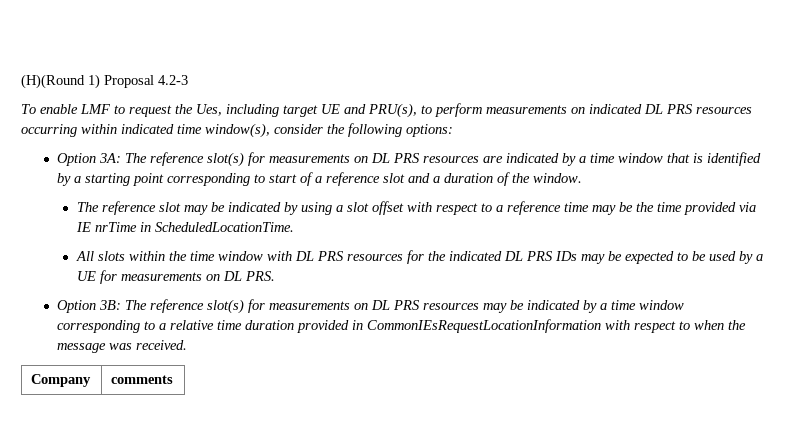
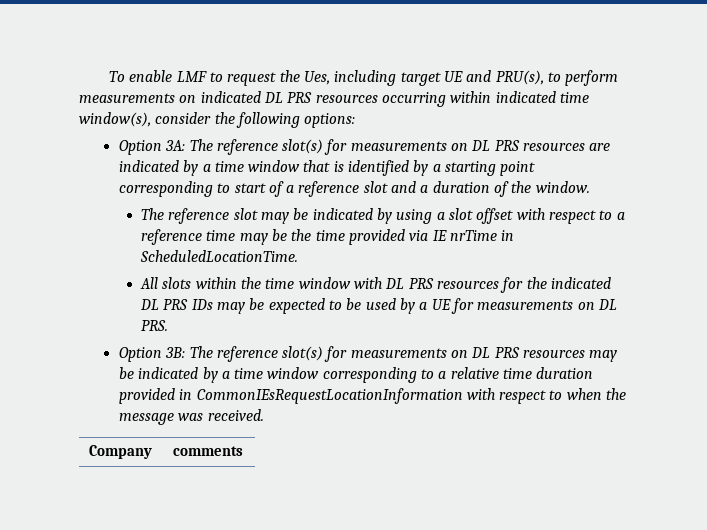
[21,74,188,89] (H)(Round 1) Proposal 4.2-3 // -> (109, 76) none

